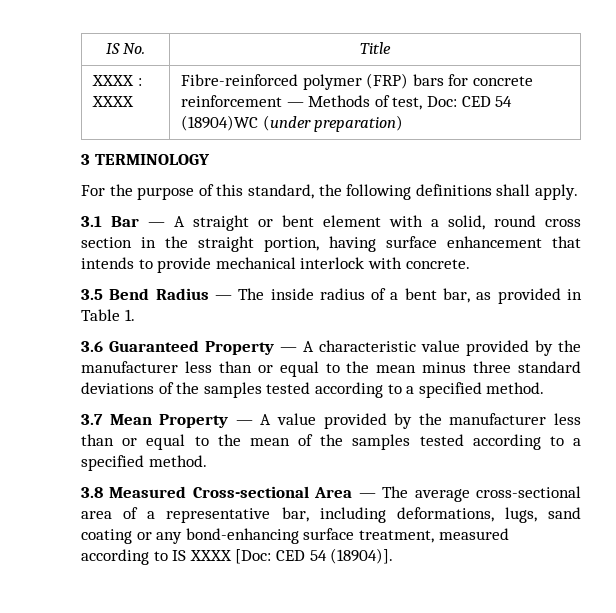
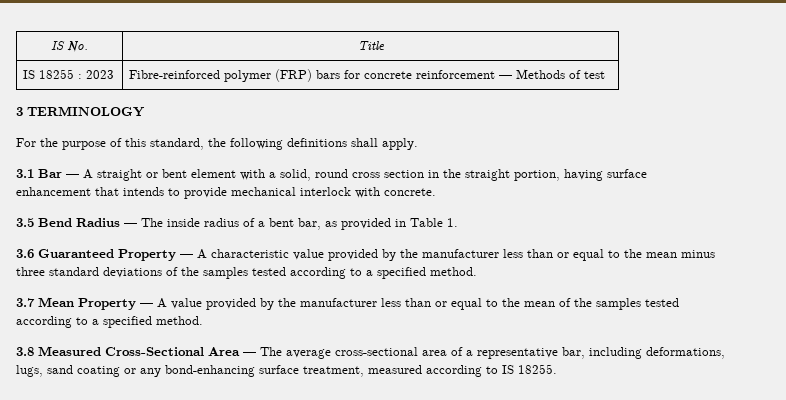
[92,75,142,86] [92,96,135,107] XXXX : XXXX -> [22,69,114,79] IS 18255 : 2023
[392,96,513,110] [181,115,404,132] test, Doc: CED 54 (18904)WC (under preparation) -> [583,71,605,79] test
[192,486,309,498] Cross-sectional -> [105,347,204,356] Cross-Sectional
[189,548,394,564] XXXX [Doc: CED 54 (18904)]. -> [518,364,557,374] 18255.

